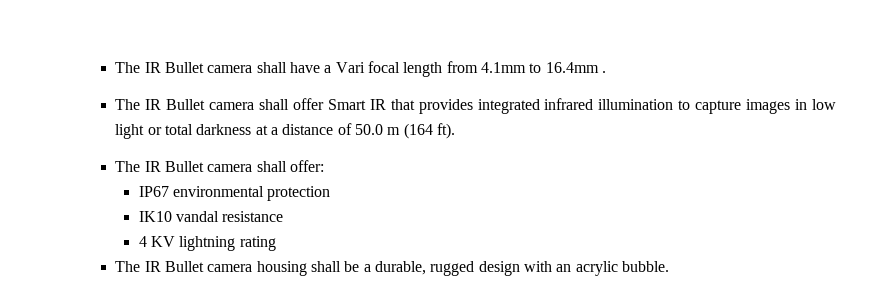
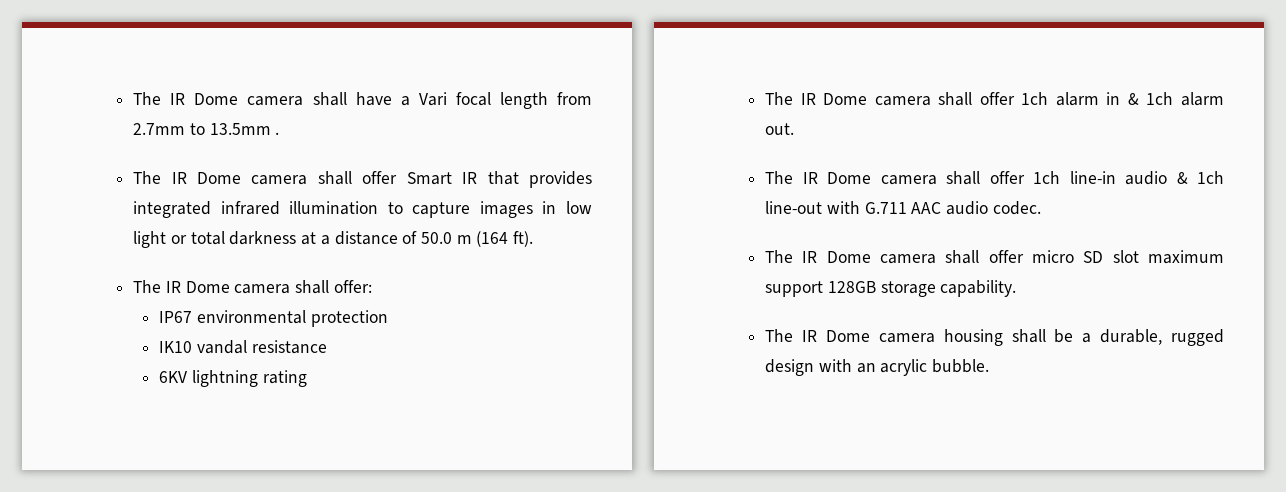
[115,62,204,73] The IR Bullet -> [133,92,239,105] The IR Dome
[480,62,599,73] 4.1mm to 16.4mm -> [133,123,271,135] 2.7mm to 13.5mm
[166,99,206,110] Bullet -> [197,172,242,184] Dome
[164,161,204,172] Bullet -> [185,281,230,293] Dome
[138,236,176,247] 4 KV -> [159,371,188,383] 6KV
[164,261,204,272] Bullet -> [823,92,1224,106] [765,123,795,135] [765,171,1224,185] [765,201,1041,215] [765,250,1224,264] [765,280,1017,297] [765,329,870,342] Dome camera shall offer 1ch alarm in & 1ch alarm out. // The IR Dome camera shall offer 1ch line-in audio & 1ch line-out with G.711 AAC audio codec. // The IR Dome camera shall offer micro SD slot maximum support 128GB storage capability. // The IR Dome

